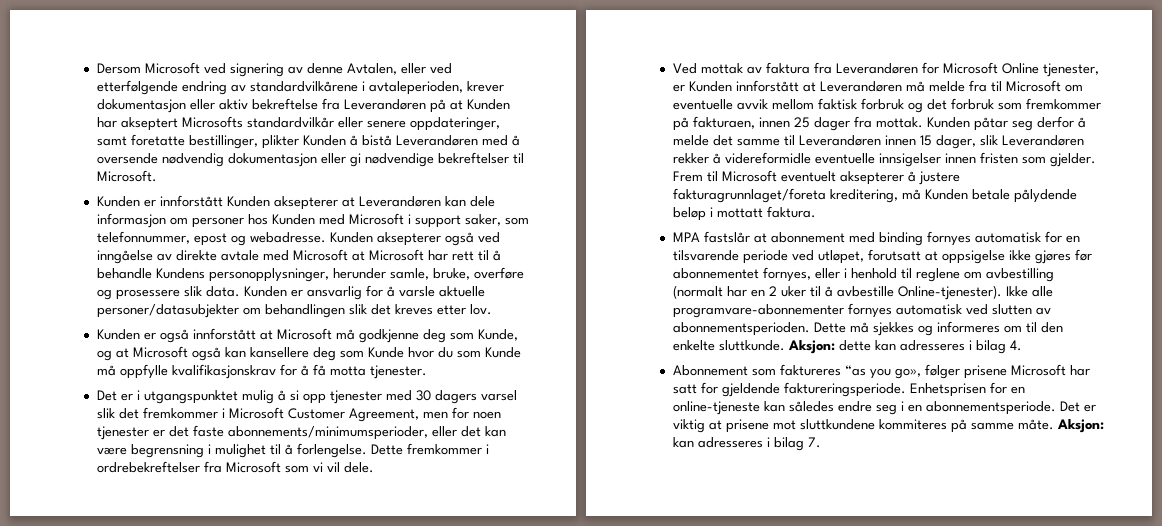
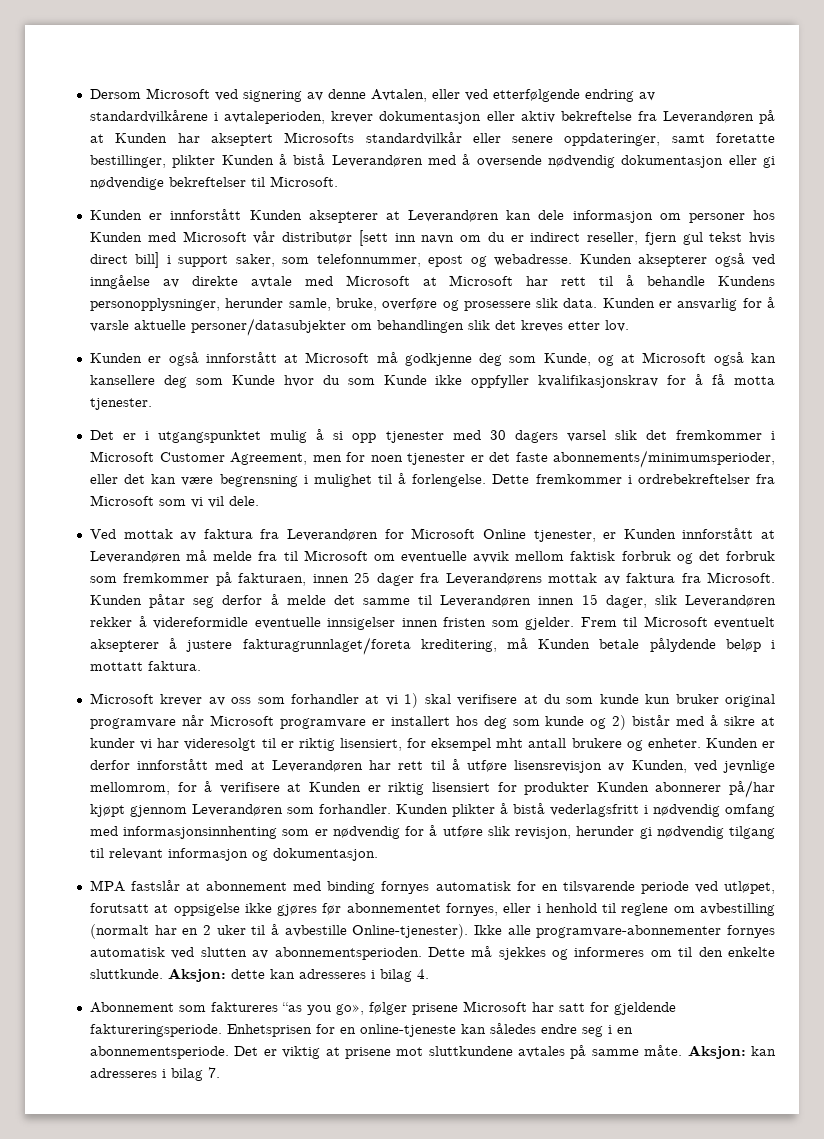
(405, 219) none -> [253,230,776,246] [89,252,160,268] vår distributør [sett inn navn om du er indirect reseller, fjern gul tekst hvis direct bill]
[97,364,169,379] må oppfylle -> [435,375,530,388] ikke oppfyller
[876,117,924,128] mottak. -> [445,572,775,585] Leverandørens mottak av faktura fra Microsoft.
(817, 212) none -> [89,693,775,708] [89,715,776,730] [89,738,776,751] [89,759,775,773] [89,780,775,798] [89,803,775,817] [89,825,775,839] [89,848,378,861] // Microsoft krever av oss som forhandler at vi 1) skal verifisere at du som kunde kun bruker original programvare når Microsoft programvare er installert hos deg som kunde og 2) bistår med å sikre at kunder vi har videresolgt til er riktig lisensiert, for eksempel mht antall brukere og enheter. Kunden er derfor innforstått med at Leverandøren har rett til å utføre lisensrevisjon av Kunden, ved jevnlige mellomrom, for å verifisere at Kunden er riktig lisensiert for produkter Kunden abonnerer på/har kjøpt gjennom Leverandøren som forhandler. Kunden plikter å bistå vederlagsfritt i nødvendig omfang med informasjonsinnhenting som er nødvendig for å utføre slik revisjon, herunder gi nødvendig tilgang til relevant informasjon og dokumentasjon.
[879,419,948,430] kommiteres -> [518,1046,566,1058] avtales

